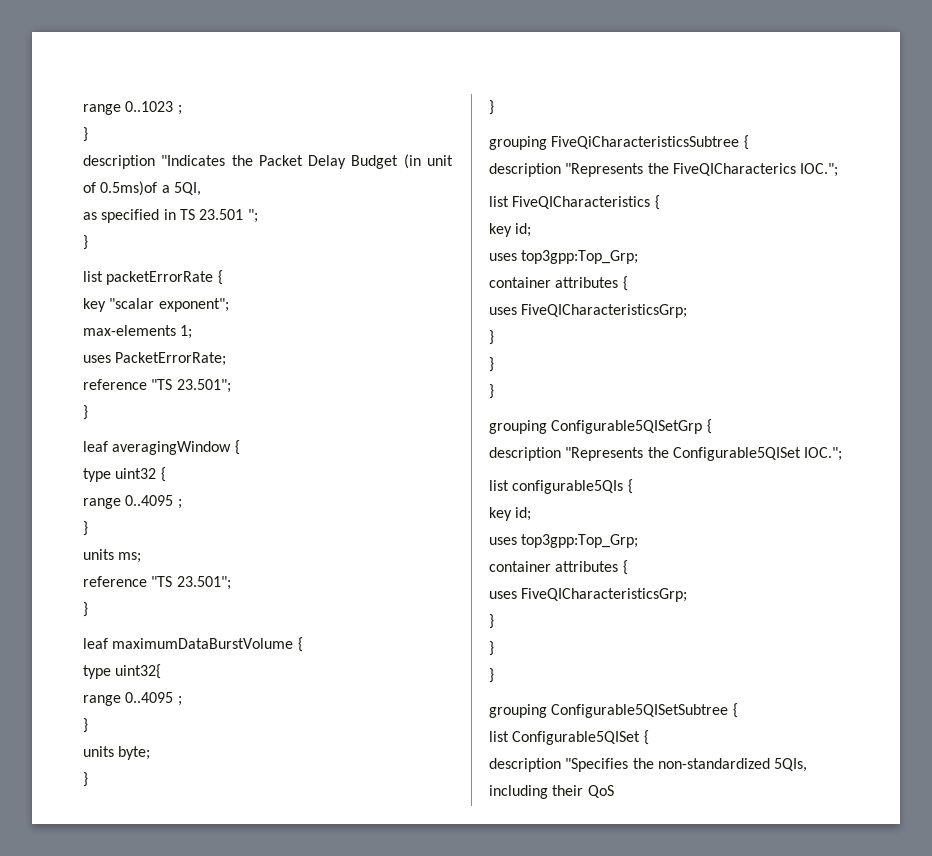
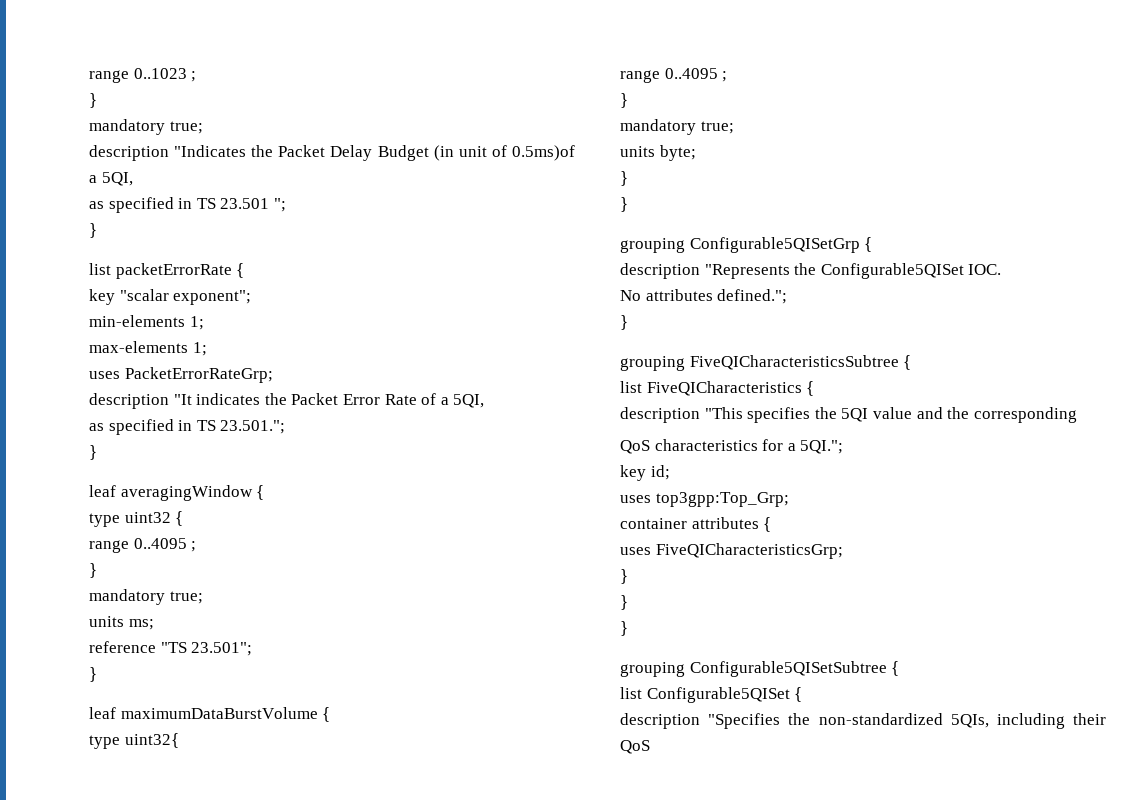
(88, 134) none -> [89,119,203,135] // mandatory true;
(229, 305) none -> [89,315,204,330] // min-elements 1;
[115,352,227,366] [83,379,231,393] PacketErrorRate; // reference "TS 23.501"; -> [124,367,273,383] [89,393,485,409] [89,419,286,435] PacketErrorRateGrp; // description "It indicates the Packet Error Rate of a 5QI, // as specified in TS 23.501.";
(88, 528) none -> [89,589,203,605] // mandatory true;
(88, 725) none -> [620,119,734,135] // mandatory true;
[489,135,749,150] [489,163,839,177] [489,195,660,210] [489,223,532,237] [489,250,639,264] [489,276,628,291] [489,304,688,318] [489,330,494,345] [489,357,494,372] [489,384,494,399] // grouping FiveQiCharacteristicsSubtree { // description "Represents the FiveQICharacterics IOC."; // list FiveQICharacteristics { // key id; // uses top3gpp:Top_Grp; // container attributes { // uses FiveQICharacteristicsGrp; // } // } // } -> (628, 204) none
[804,447,843,461] [489,479,633,494] IOC."; // list configurable5QIs { -> [968,264,1002,275] [620,289,788,304] [620,315,628,330] [620,355,912,371] [620,381,815,396] [620,407,1077,423] [620,439,844,454] IOC. // No attributes defined."; // } // grouping FiveQICharacteristicsSubtree { // list FiveQICharacteristics { // description "This specifies the 5QI value and the corresponding // QoS characteristics for a 5QI.";

